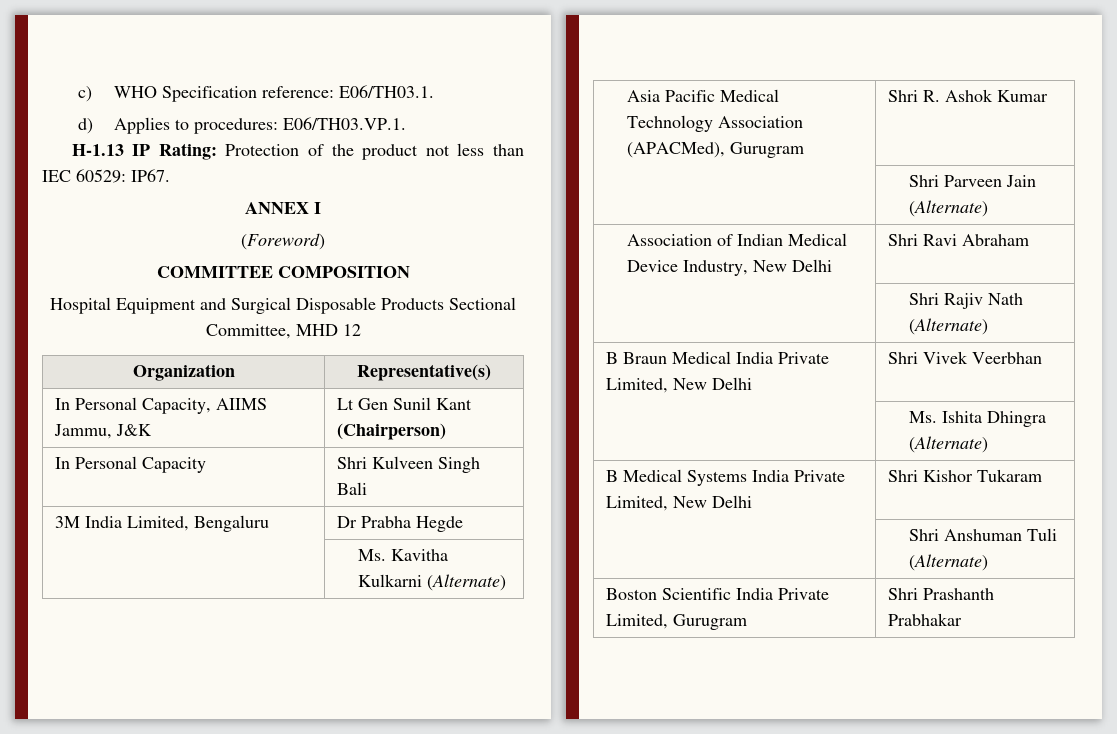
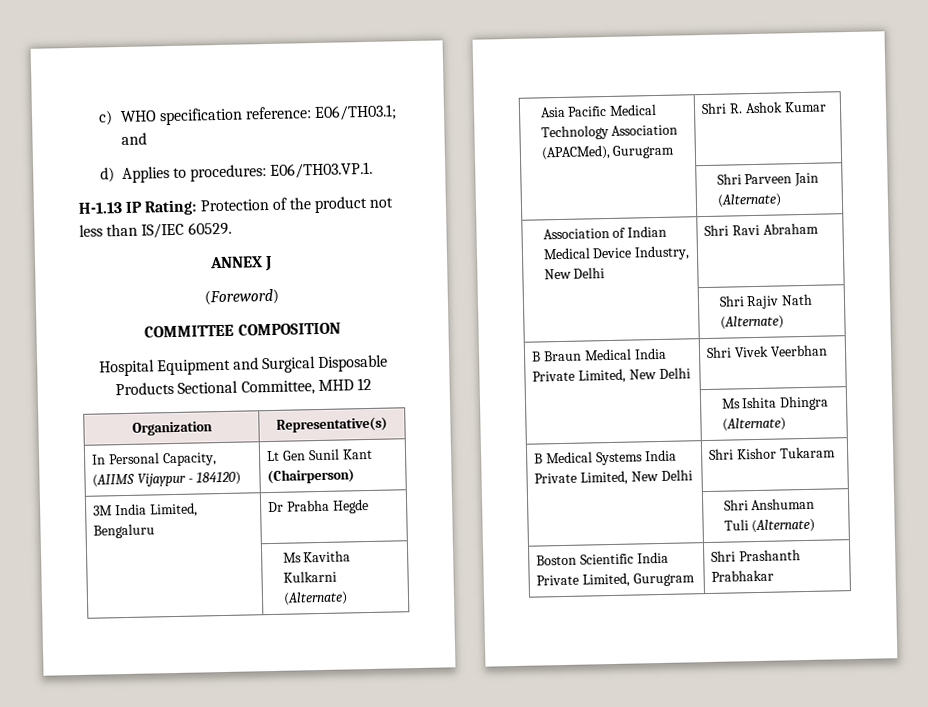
[161,85,434,102] Specification reference: E06/TH03.1. -> [158,104,398,126] [120,132,147,146] specification reference: E06/TH03.1; and
[42,169,170,183] IEC 60529: IP67. -> [141,221,232,239] IS/IEC 60529.
[314,202,321,214] I -> [264,255,274,272] J
[215,398,267,410] [53,424,152,439] AIIMS Jammu, J&K -> [92,471,241,488] (AIIMS Vijaypur - 184120)
[54,456,206,473] [336,456,480,473] [336,482,367,495] // In Personal Capacity | Shri Kulveen Singh Bali -> (356, 476) none
[358,549,387,561] Ms. -> [282,552,302,563] Ms
[909,411,938,423] Ms. -> [720,398,741,409] Ms

